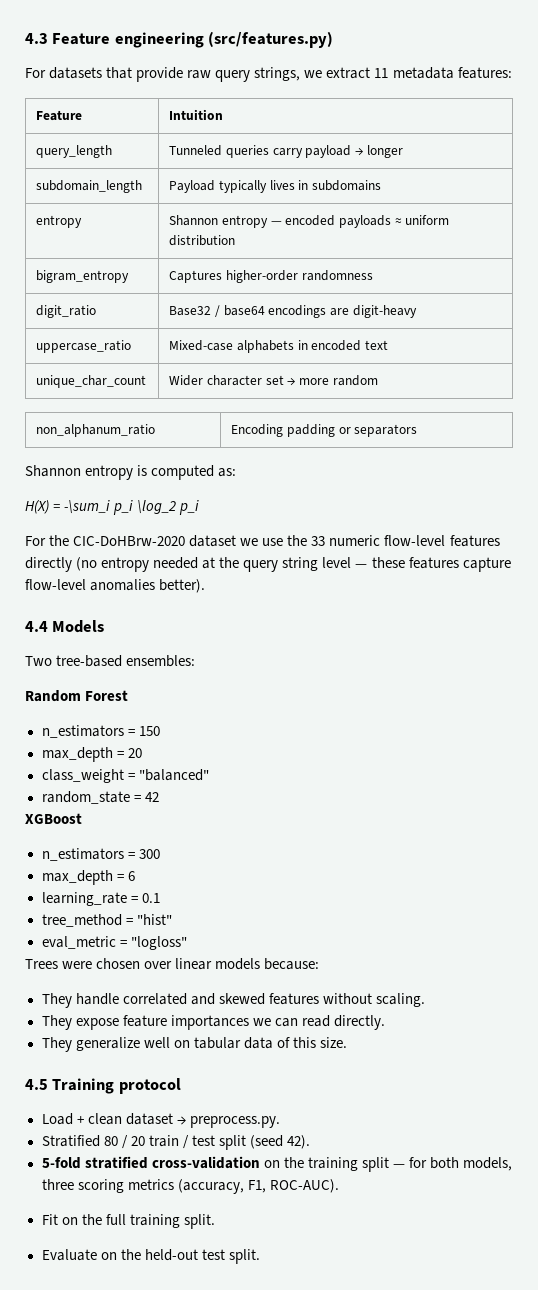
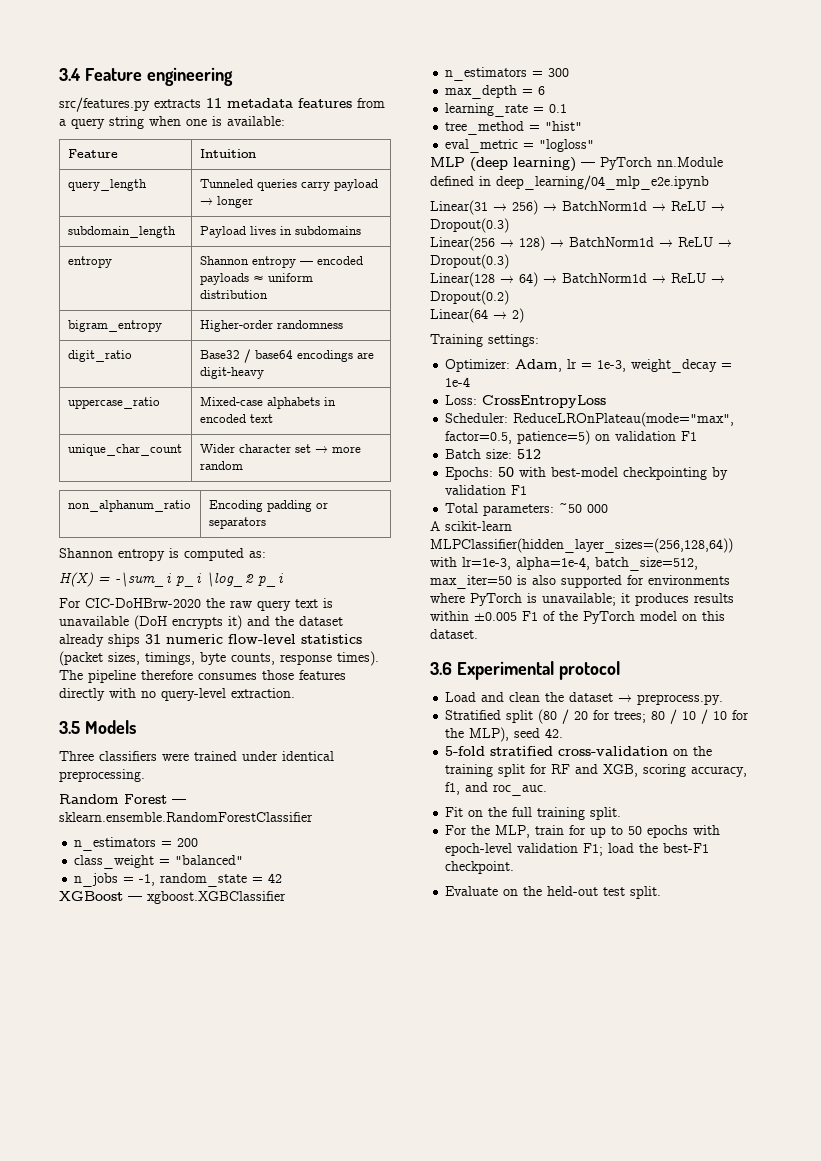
[25,33,48,44] 4.3 -> [59,68,81,81] 3.4
[208,31,334,48] [25,67,512,82] (src/features.py) // For datasets that provide raw query strings, we extract 11 metadata features: -> [59,97,385,112] [59,116,285,129] // src/features.py extracts 11 metadata features from a query string when one is available:
[219,180,268,193] typically -> (246, 232) none
[169,270,299,283] Captures higher-order -> [199,320,273,332] Higher-order
[49,535,500,547] [25,557,511,572] [25,579,206,593] [25,620,105,633] [25,655,196,667] the CIC-DoHBrw-2020 dataset we use the 33 numeric flow-level features directly (no entropy needed at the query string level — these features capture flow-level anomalies better). // 4.4 Models // Two tree-based ensembles: -> [85,598,333,611] [59,615,343,630] [59,634,362,647] [59,651,379,666] [59,670,346,683] [59,688,295,701] [59,720,136,734] [59,751,334,761] [59,769,145,782] CIC-DoHBrw-2020 the raw query text is unavailable (DoH encrypts it) and the dataset already ships 31 numeric flow-level statistics (packet sizes, timings, byte counts, response times). The pipeline therefore consumes those features directly with no query-level extraction. // 3.5 Models // Three classifiers were trained under identical preprocessing.
[41,725,160,738] [41,747,142,762] // n_estimators = 150 // max_depth = 20 -> [172,799,186,804] [59,812,313,822] [74,837,199,851] — sklearn.ensemble.RandomForestClassifier // n_estimators = 200
(209, 775) none -> [74,873,156,887] n_jobs = -1,
(82, 818) none -> [128,891,286,904] — xgboost.XGBClassifier
[25,958,320,970] [41,993,425,1008] [41,1015,385,1030] [41,1037,347,1052] [25,1078,115,1094] Trees were chosen over linear models because: // They handle correlated and skewed features without scaling. // They expose feature importances we can read directly. // They generalize well on tabular data of this size. // 4.5 Training -> [430,157,723,172] [430,175,709,190] [430,200,725,215] [430,218,509,233] [430,236,732,251] [430,254,509,269] [430,272,725,287] [430,290,509,305] [430,308,524,323] [430,334,539,347] [445,359,733,373] [445,377,471,387] [445,395,607,408] [445,412,735,427] [445,430,698,445] [445,449,542,459] [445,467,729,480] [445,485,528,495] [445,502,609,516] [430,521,512,531] [430,538,733,553] [430,557,698,571] [430,575,730,589] [430,593,734,606] [430,611,725,624] [430,629,478,639] [430,661,554,680] MLP (deep learning) — PyTorch nn.Module defined in deep_learning/04_mlp_e2e.ipynb // Linear(31 → 256) → BatchNorm1d → ReLU → Dropout(0.3) // Linear(256 → 128) → BatchNorm1d → ReLU → Dropout(0.3) // Linear(128 → 64) → BatchNorm1d → ReLU → Dropout(0.2) // Linear(64 → 2) // Training settings: // Optimizer: Adam, lr = 1e-3, weight_decay = 1e-4 // Loss: CrossEntropyLoss // Scheduler: ReduceLROnPlateau(mode="max", factor=0.5, patience=5) on validation F1 // Batch size: 512 // Epochs: 50 with best-model checkpointing by validation F1 // Total parameters: ~50 000 // A scikit-learn MLPClassifier(hidden_layer_sizes=(256,128,64)) with lr=1e-3, alpha=1e-4, batch_size=512, max_iter=50 is also supported for environments where PyTorch is unavailable; it produces results within ±0.005 F1 of the PyTorch model on this dataset. // 3.6 Experimental
[76,1113,122,1125] + clean -> [481,692,565,702] and clean the
[103,1135,310,1150] 80 / 20 train / test split (seed 42). -> [506,709,750,724] [445,727,564,742] split (80 / 20 for trees; 80 / 10 / 10 for the MLP), seed 42.
[392,1157,512,1171] [41,1179,339,1194] — for both models, three scoring metrics (accuracy, F1, ROC-AUC). -> [530,764,748,777] [445,782,548,796] for RF and XGB, scoring accuracy, f1, and roc_auc.
(215, 1221) none -> [445,825,721,838] [445,843,710,856] [445,861,515,874] // For the MLP, train for up to 50 epochs with epoch-level validation F1; load the best-F1 checkpoint.

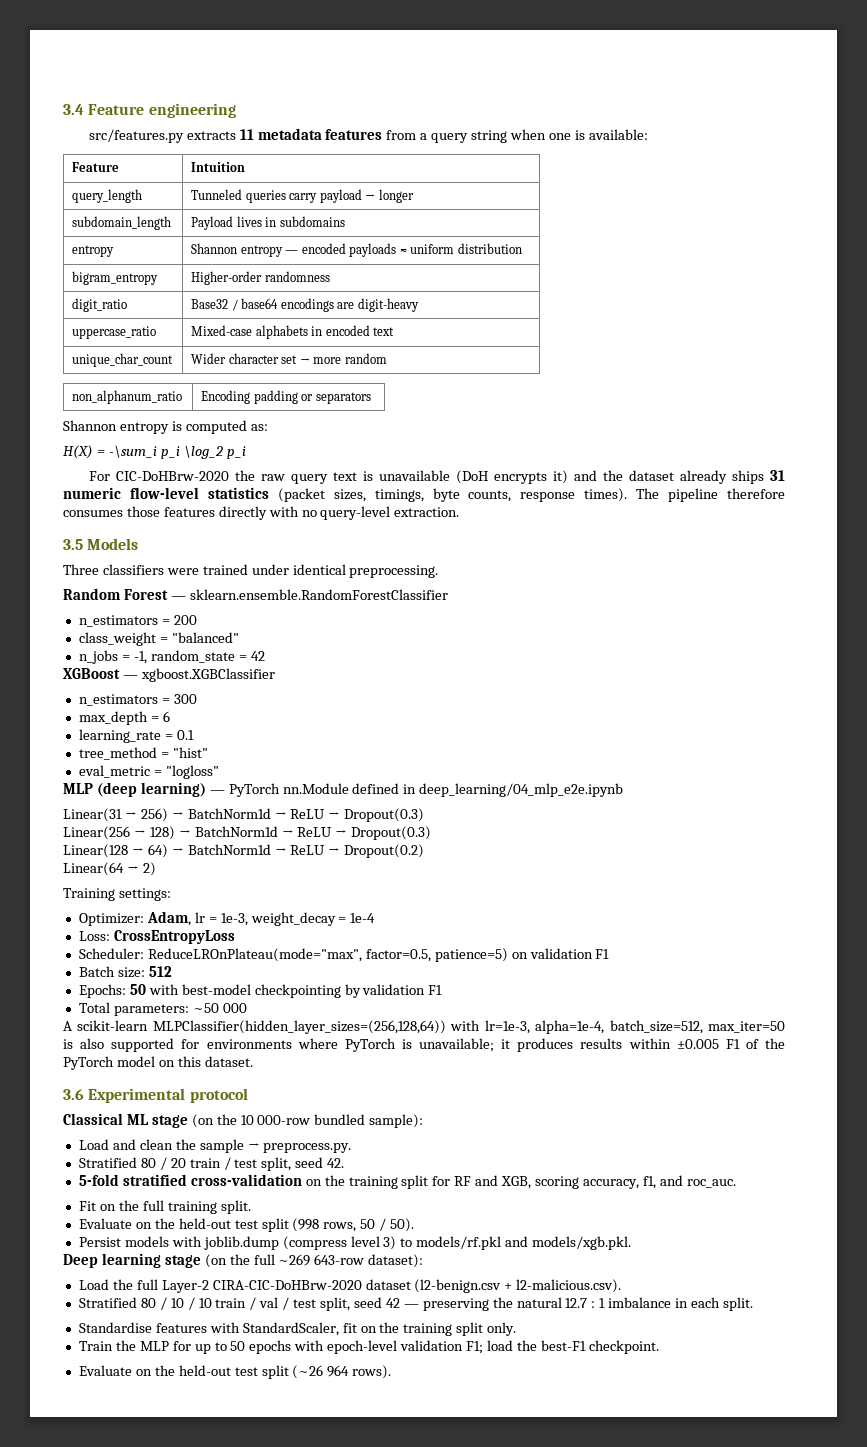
(620, 670) none -> [63,1113,424,1128] // Classical ML stage (on the 10 000-row bundled sample):
[569,692,614,702] dataset -> [199,1139,244,1153] sample
[506,709,750,724] [445,727,510,742] split (80 / 20 for trees; 80 / 10 / 10 for the MLP), -> [140,1157,292,1171] 80 / 20 train / test split,
[445,825,565,838] For the MLP, train -> [78,1218,415,1232] [78,1236,632,1250] [63,1253,424,1268] [78,1279,622,1293] [78,1297,753,1311] [78,1322,517,1336] [78,1340,169,1351] Evaluate on the held-out test split (998 rows, 50 / 50). // Persist models with joblib.dump (compress level 3) to models/rf.pkl and models/xgb.pkl. // Deep learning stage (on the full ~269 643-row dataset): // Load the full Layer-2 CIRA-CIC-DoHBrw-2020 dataset (l2-benign.csv + l2-malicious.csv). // Stratified 80 / 10 / 10 train / val / test split, seed 42 — preserving the natural 12.7 : 1 imbalance in each split. // Standardise features with StandardScaler, fit on the training split only. // Train the MLP
[630,886,662,899] split. -> [261,1365,392,1379] split (~26 964 rows).

